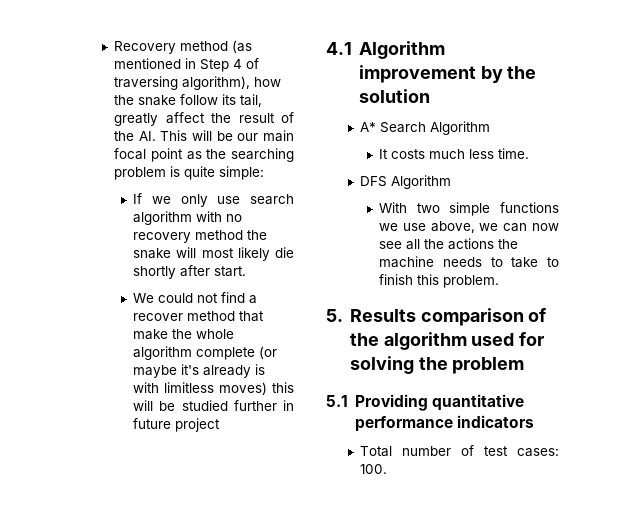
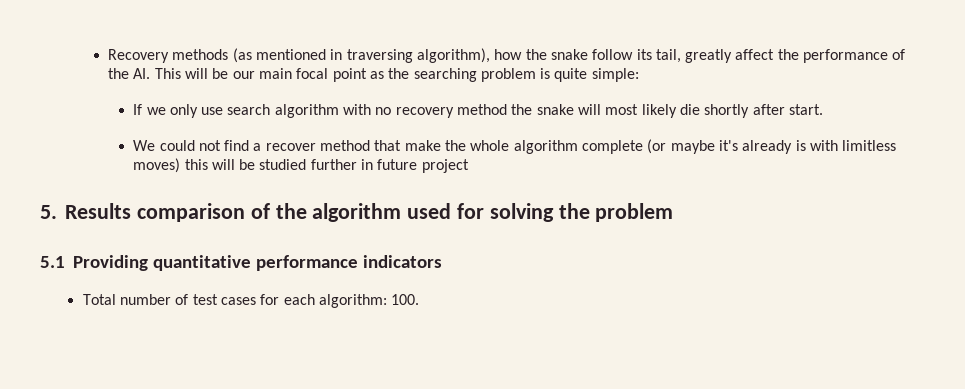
[180,41,229,51] method -> [172,49,229,60] methods
[200,58,260,72] Step 4 of -> (343, 54) none
[238,113,275,123] result -> [803,49,889,63] performance
[326,41,445,59] [358,65,537,83] [358,89,430,103] [360,121,491,135] [379,148,530,159] [360,175,452,189] [379,202,559,216] [379,221,559,233] [379,238,519,250] [379,256,559,268] [379,274,500,288] // 4.1 Algorithm improvement by the solution // A* Search Algorithm // It costs much less time. // DFS Algorithm // With two simple functions we use above, we can now see all the actions the machine needs to take to finish this problem. -> (469, 166) none
[517,448,559,457] cases: -> [221,294,388,308] cases for each algorithm:

